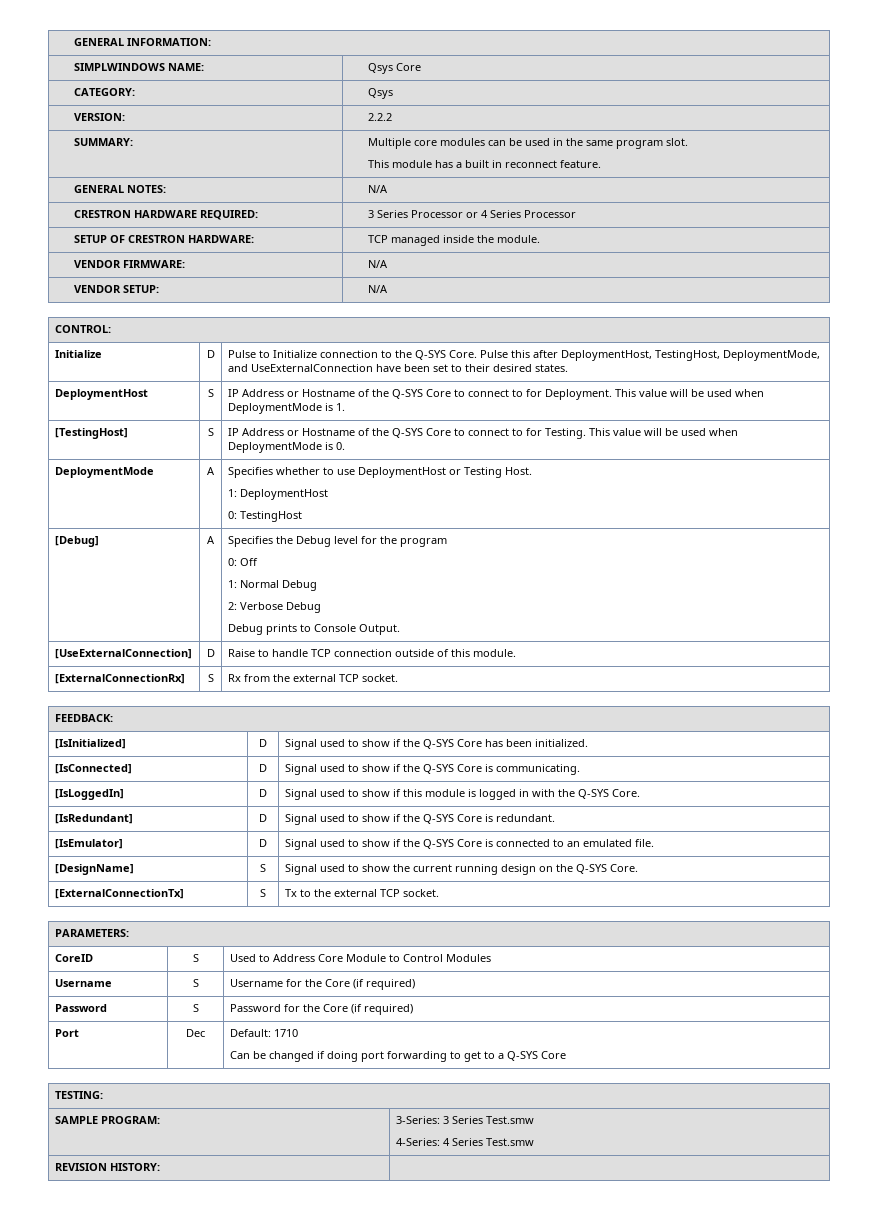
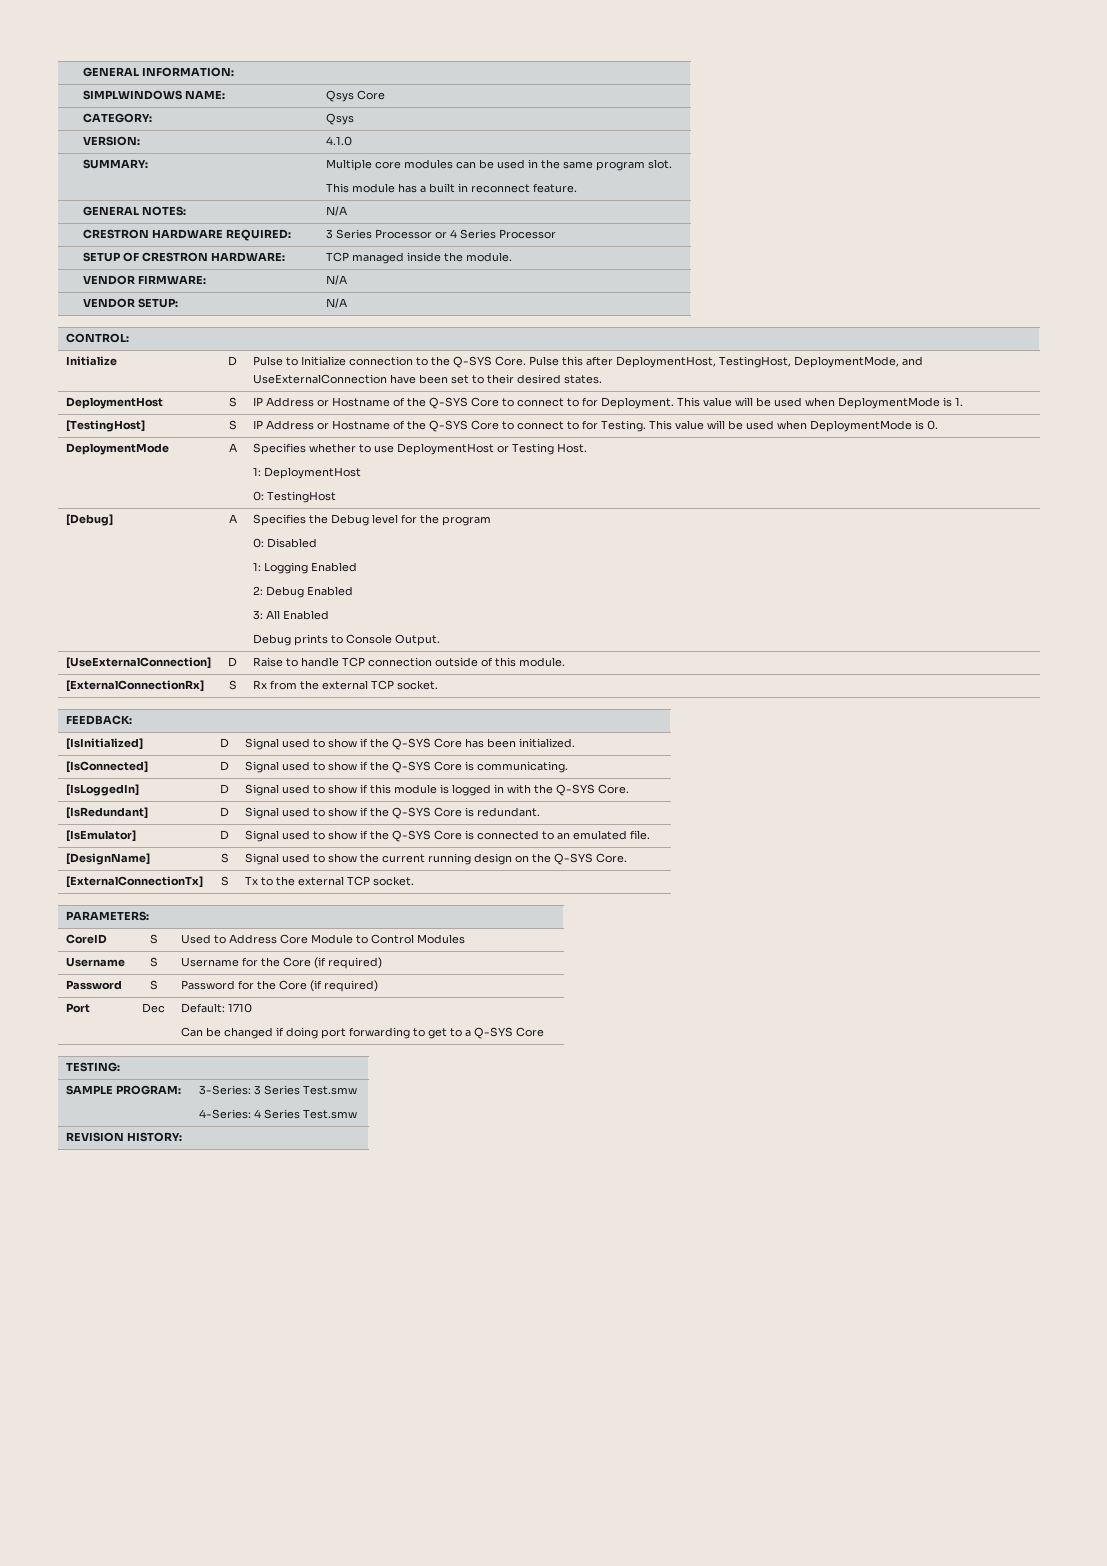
[367,113,392,121] 2.2.2 -> [326,136,353,146] 4.1.0
[239,558,258,566] [227,580,317,591] Off // 1: Normal Debug -> [266,538,317,548] [252,562,357,574] Disabled // 1: Logging Enabled
[239,602,321,613] Verbose Debug -> [265,586,353,598] [252,610,329,620] Debug Enabled // 3: All Enabled

